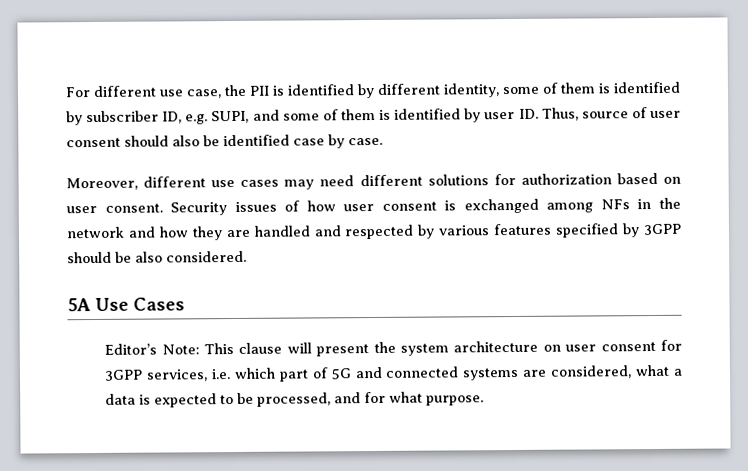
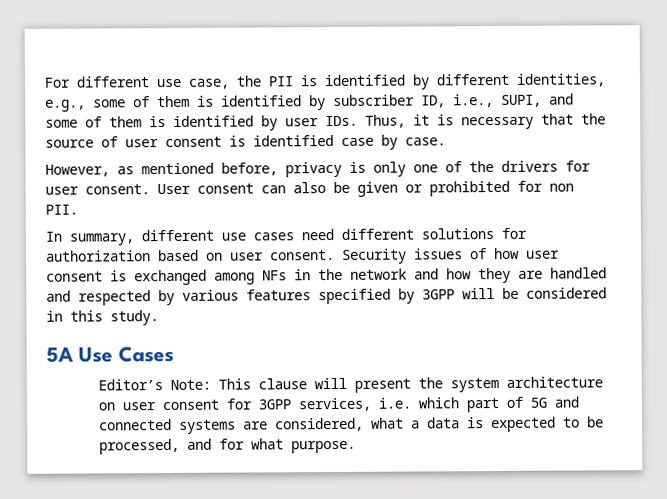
[443,83,500,98] identity, -> [516,73,606,87] [45,99,86,112] identities, e.g.,
[185,114,209,125] e.g. -> [453,94,494,108] i.e.,
[518,107,579,121] ID. Thus, -> [325,113,606,130] IDs. Thus, it is necessary that the
[124,135,220,147] should also be -> [229,135,246,147] is
[66,177,138,191] Moreover, -> [45,160,591,178] [45,180,574,197] [45,204,78,215] [45,231,134,246] However, as mentioned before, privacy is only one of the drivers for user consent. User consent can also be given or prohibited for non PII. // In summary,
[284,179,315,190] may -> (294, 236) none
[67,250,247,264] should be also considered. -> [462,287,607,300] [46,310,159,326] will be considered in this study.

